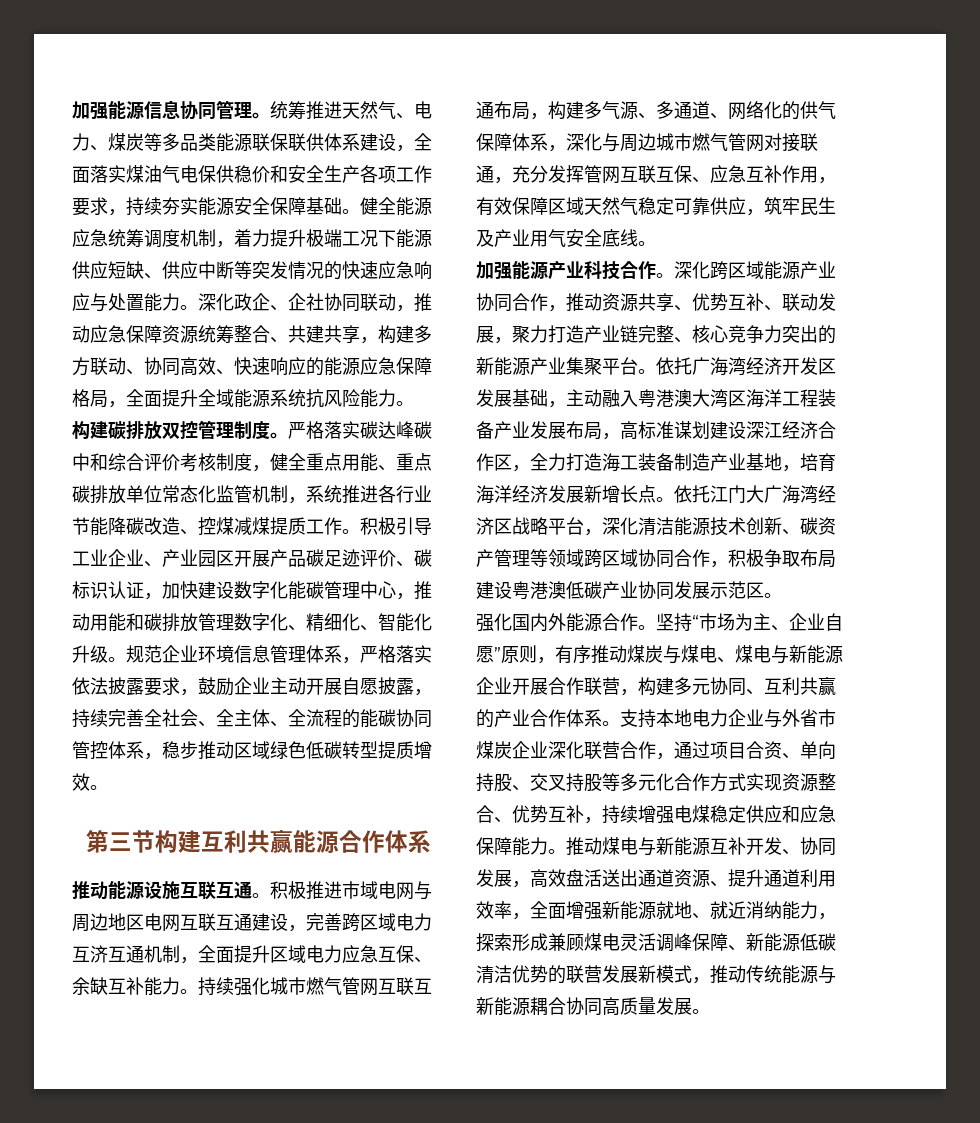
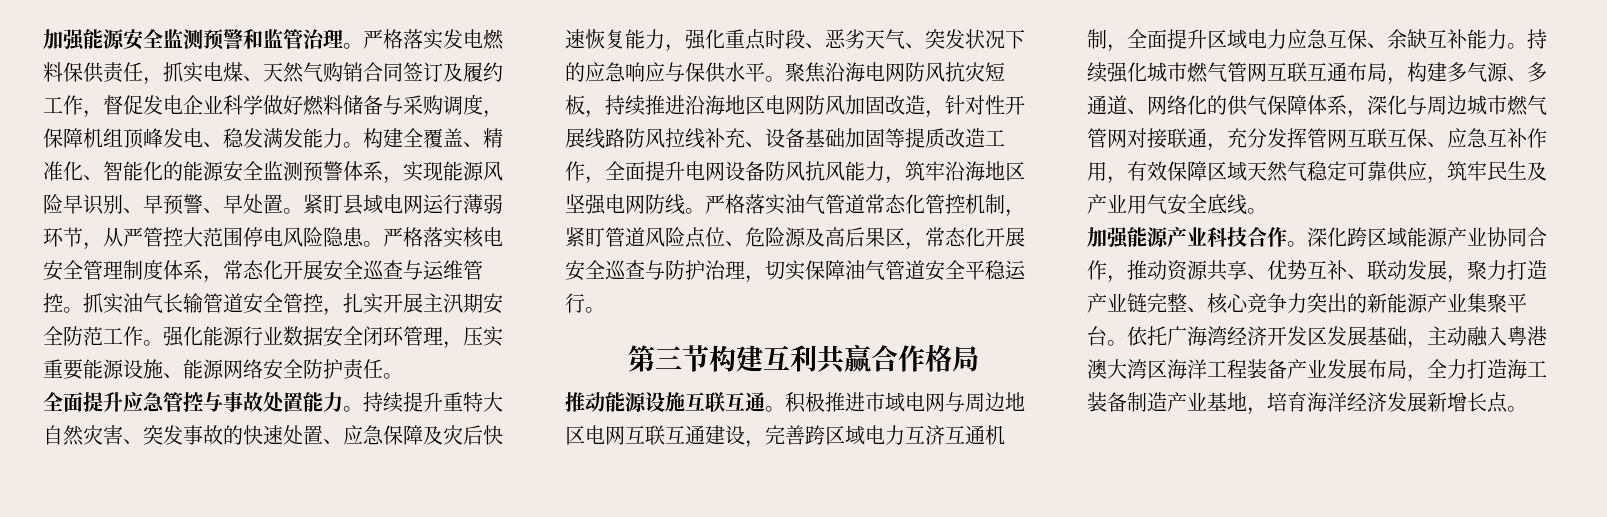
[72,100,432,120] [72,133,432,152] [72,165,432,183] [72,197,432,216] [72,229,432,248] [72,261,432,280] [72,293,432,312] [72,325,432,344] [72,357,432,376] [72,389,414,408] [72,420,432,440] [72,453,432,472] [72,485,432,504] [72,517,432,536] [72,549,432,567] [72,581,432,600] [72,613,432,632] [72,645,432,664] [72,677,432,696] [72,709,432,728] [72,741,432,760] [72,773,90,791] 加强能源信息协同管理。统筹推进天然气、电力、煤炭等多品类能源联保联供体系建设，全面落实煤油气电保供稳价和安全生产各项工作要求，持续夯实能源安全保障基础。健全能源应急统筹调度机制，着力提升极端工况下能源供应短缺、供应中断等突发情况的快速应急响应与处置能力。深化政企、企社协同联动，推动应急保障资源统筹整合、共建共享，构建多方联动、协同高效、快速响应的能源应急保障格局，全面提升全域能源系统抗风险能力。 // 构建碳排放双控管理制度。严格落实碳达峰碳中和综合评价考核制度，健全重点用能、重点碳排放单位常态化监管机制，系统推进各行业节能降碳改造、控煤减煤提质工作。积极引导工业企业、产业园区开展产品碳足迹评价、碳标识认证，加快建设数字化能碳管理中心，推动用能和碳排放管理数字化、精细化、智能化升级。规范企业环境信息管理体系，严格落实依法披露要求，鼓励企业主动开展自愿披露，持续完善全社会、全主体、全流程的能碳协同管控体系，稳步推动区域绿色低碳转型提质增效 -> [43,29,504,51] [43,62,503,85] [43,94,503,118] [43,128,503,149] [43,161,503,184] [43,194,503,215] [43,227,503,250] [43,259,483,283] [43,293,503,316] [43,326,503,349] [43,359,403,380] [43,392,503,413] [43,425,503,446] [565,29,1025,52] [565,62,1005,83] [565,95,1025,118] [565,128,1005,149] [565,161,1025,184] [565,194,1025,217] [565,227,1025,250] [565,260,1026,283] [565,293,585,313] 加强能源安全监测预警和监管治理。严格落实发电燃料保供责任，抓实电煤、天然气购销合同签订及履约工作，督促发电企业科学做好燃料储备与采购调度，保障机组顶峰发电、稳发满发能力。构建全覆盖、精准化、智能化的能源安全监测预警体系，实现能源风险早识别、早预警、早处置。紧盯县域电网运行薄弱环节，从严管控大范围停电风险隐患。严格落实核电安全管理制度体系，常态化开展安全巡查与运维管控。抓实油气长输管道安全管控，扎实开展主汛期安全防范工作。强化能源行业数据安全闭环管理，压实重要能源设施、能源网络安全防护责任。 // 全面提升应急管控与事故处置能力。持续提升重特大自然灾害、突发事故的快速处置、应急保障及灾后快速恢复能力，强化重点时段、恶劣天气、突发状况下的应急响应与保供水平。聚焦沿海电网防风抗灾短板，持续推进沿海地区电网防风加固改造，针对性开展线路防风拉线补充、设备基础加固等提质改造工作，全面提升电网设备防风抗风能力，筑牢沿海地区坚强电网防线。严格落实油气管道常态化管控机制，紧盯管道风险点位、危险源及高后果区，常态化开展安全巡查与防护治理，切实保障油气管道安全平稳运行
[292,830,431,854] 能源合作体系 -> [871,344,979,372] 合作格局
[620,421,836,440] [476,453,530,472] 高标准谋划建设深江经济合作区， -> (1427, 378) none
[674,485,836,504] [476,517,836,536] [476,549,836,568] [476,581,782,600] [476,613,843,632] [476,645,843,664] [476,676,836,696] [476,709,836,728] [476,741,836,760] [476,773,836,792] [476,805,836,824] [476,837,836,856] [476,869,836,888] [476,901,836,920] [476,933,836,952] [476,965,836,984] [476,997,710,1016] 依托江门大广海湾经济区战略平台，深化清洁能源技术创新、碳资产管理等领域跨区域协同合作，积极争取布局建设粤港澳低碳产业协同发展示范区。 // 强化国内外能源合作。坚持“市场为主、企业自愿”原则，有序推动煤炭与煤电、煤电与新能源企业开展合作联营，构建多元协同、互利共赢的产业合作体系。支持本地电力企业与外省市煤炭企业深化联营合作，通过项目合资、单向持股、交叉持股等多元化合作方式实现资源整合、优势互补，持续增强电煤稳定供应和应急保障能力。推动煤电与新能源互补开发、协同发展，高效盘活送出通道资源、提升通道利用效率，全面增强新能源就地、就近消纳能力，探索形成兼顾煤电灵活调峰保障、新能源低碳清洁优势的联营发展新模式，推动传统能源与新能源耦合协同高质量发展。 -> (1527, 409) none

